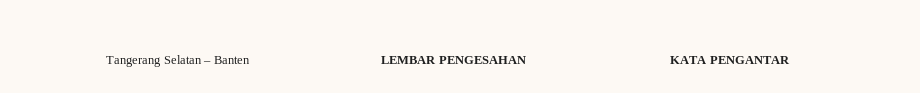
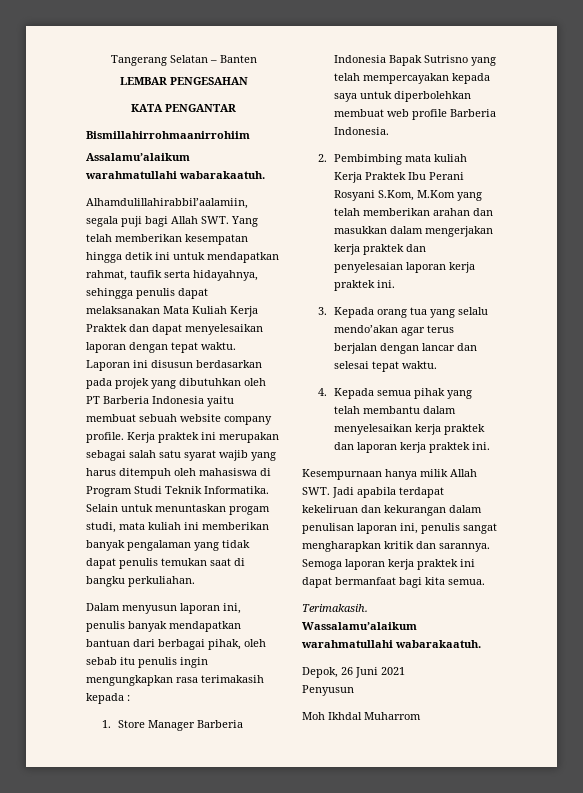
(790, 60) none -> [86,131,250,139] [86,153,190,161] [85,171,265,179] [86,198,248,209] [86,216,258,227] [86,234,248,245] [86,252,279,263] [86,270,258,281] [86,288,208,299] [86,306,258,317] [86,324,263,335] [86,342,236,353] [86,360,262,371] [86,378,266,389] [86,396,234,407] [86,414,272,425] [86,432,279,443] [86,450,276,461] [86,468,271,479] [86,486,269,497] [86,504,270,515] [86,522,269,533] [86,540,250,551] [86,558,245,569] [86,576,195,587] [86,603,241,614] [86,621,241,632] [86,639,266,650] [86,657,208,668] [86,675,264,686] [86,693,130,704] [102,720,244,731] [334,55,497,66] [334,73,491,84] [334,91,472,102] [334,109,497,120] [334,127,390,135] [318,154,468,165] [334,172,465,183] [334,190,483,201] [334,208,494,216] [334,226,494,237] [334,244,427,255] [334,262,476,273] [334,280,396,291] [318,307,489,318] [334,325,455,336] [334,343,478,354] [334,361,438,372] [318,388,473,399] [334,406,457,414] [334,424,486,435] [334,442,491,453] [302,469,477,480] [302,487,444,498] [302,505,482,516] [302,523,497,534] [302,541,490,552] [302,559,475,570] [302,577,485,588] [302,604,368,612] [302,622,417,630] [301,640,481,648] [302,667,405,678] [302,685,354,696] [302,712,421,720] // Bismillahirrohmaanirrohiim // Assalamu’alaikum warahmatullahi wabarakaatuh. // Alhamdulillahirabbil’aalamiin, segala puji bagi Allah SWT. Yang telah memberikan kesempatan hingga detik ini untuk mendapatkan rahmat, taufik serta hidayahnya, sehingga penulis dapat melaksanakan Mata Kuliah Kerja Praktek dan dapat menyelesaikan laporan dengan tepat waktu. Laporan ini disusun berdasarkan pada projek yang dibutuhkan oleh PT Barberia Indonesia yaitu membuat sebuah website company profile. Kerja praktek ini merupakan sebagai salah satu syarat wajib yang harus ditempuh oleh mahasiswa di Program Studi Teknik Informatika. Selain untuk menuntaskan progam studi, mata kuliah ini memberikan banyak pengalaman yang tidak dapat penulis temukan saat di bangku perkuliahan. // Dalam menyusun laporan ini, penulis banyak mendapatkan bantuan dari berbagai pihak, oleh sebab itu penulis ingin mengungkapkan rasa terimakasih kepada : // 1. Store Manager Barberia Indonesia Bapak Sutrisno yang telah mempercayakan kepada saya untuk diperbolehkan membuat web profile Barberia Indonesia. // 2. Pembimbing mata kuliah Kerja Praktek Ibu Perani Rosyani S.Kom, M.Kom yang telah memberikan arahan dan masukkan dalam mengerjakan kerja praktek dan penyelesaian laporan kerja praktek ini. // 3. Kepada orang tua yang selalu mendo’akan agar terus berjalan dengan lancar dan selesai tepat waktu. // 4. Kepada semua pihak yang telah membantu dalam menyelesaikan kerja praktek dan laporan kerja praktek ini. // Kesempurnaan hanya milik Allah SWT. Jadi apabila terdapat kekeliruan dan kekurangan dalam penulisan laporan ini, penulis sangat mengharapkan kritik dan sarannya. Semoga laporan kerja praktek ini dapat bermanfaat bagi kita semua. // Terimakasih. // Wassalamu’alaikum warahmatullahi wabarakaatuh. // Depok, 26 Juni 2021 // Penyusun // Moh Ikhdal Muharrom

